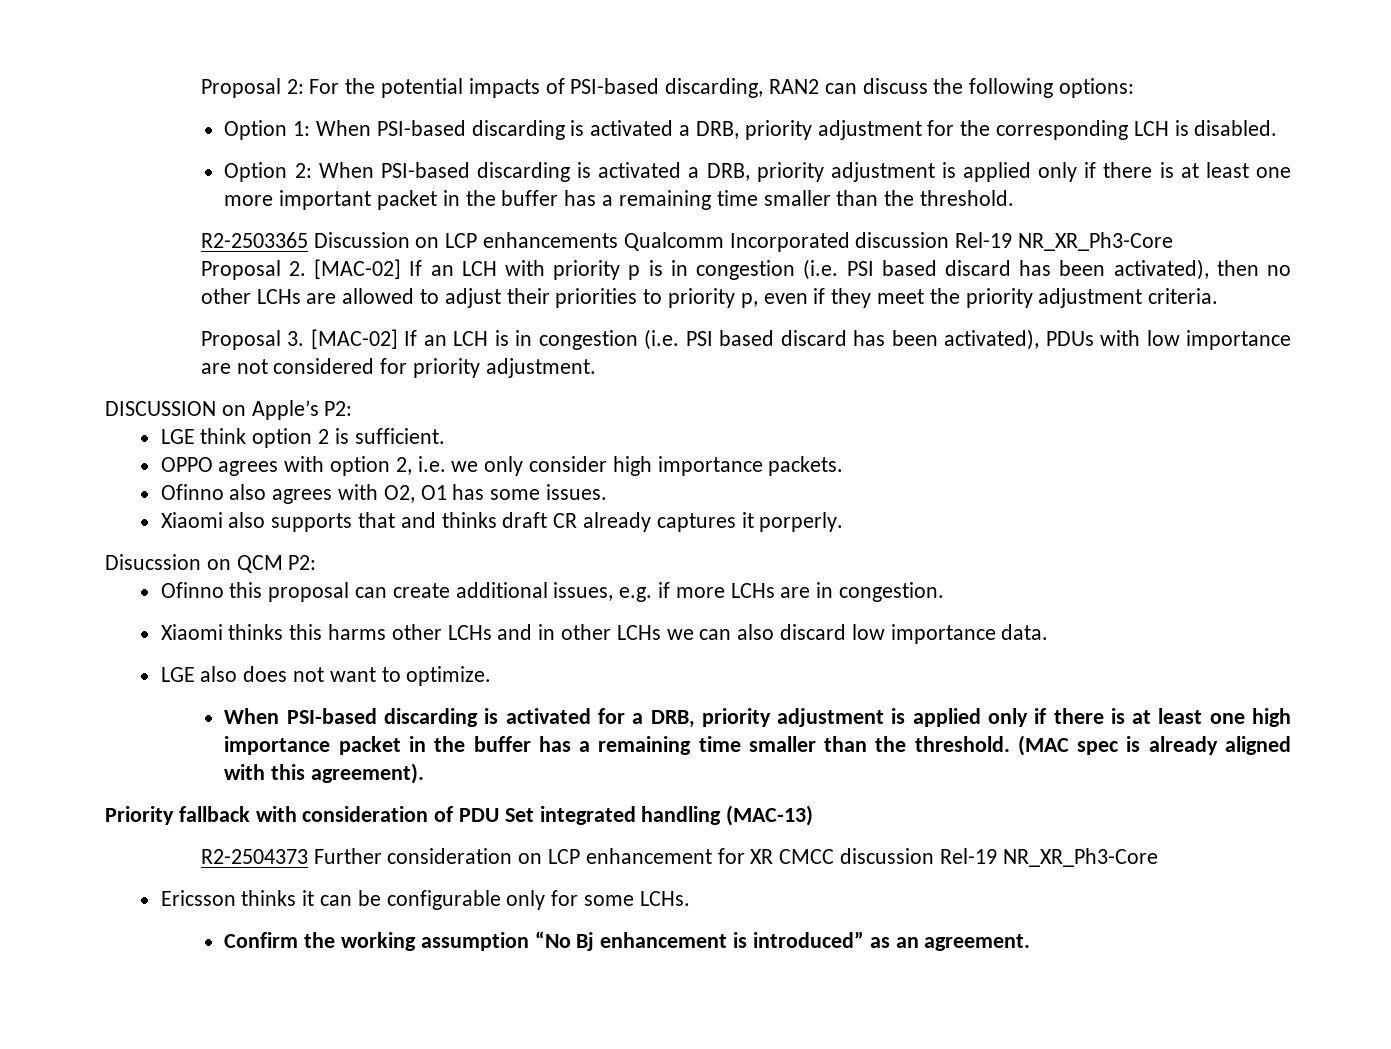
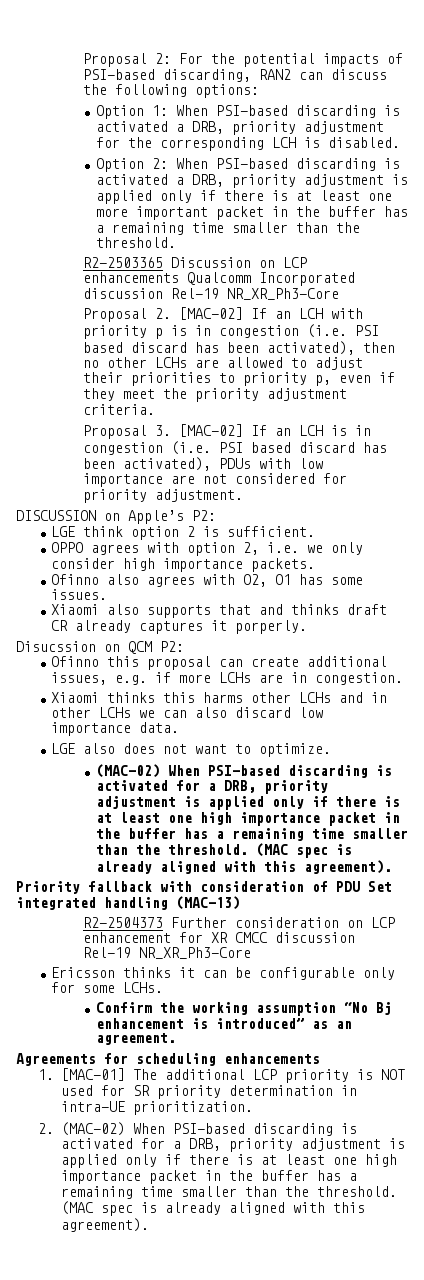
(492, 676) none -> [95,764,160,778] (MAC-02)
(1031, 942) none -> [16,1053,320,1066] [38,1068,405,1083] [60,1085,357,1099] [60,1101,253,1115] [38,1122,357,1136] [60,1138,405,1152] [60,1154,397,1168] [60,1170,357,1184] [60,1186,397,1199] [60,1201,365,1216] [60,1218,149,1232] // Agreements for scheduling enhancements // 1. [MAC-01] The additional LCP priority is NOT used for SR priority determination in intra-UE prioritization. // 2. (MAC-02) When PSI-based discarding is activated for a DRB, priority adjustment is applied only if there is at least one high importance packet in the buffer has a remaining time smaller than the threshold. (MAC spec is already aligned with this agreement).

